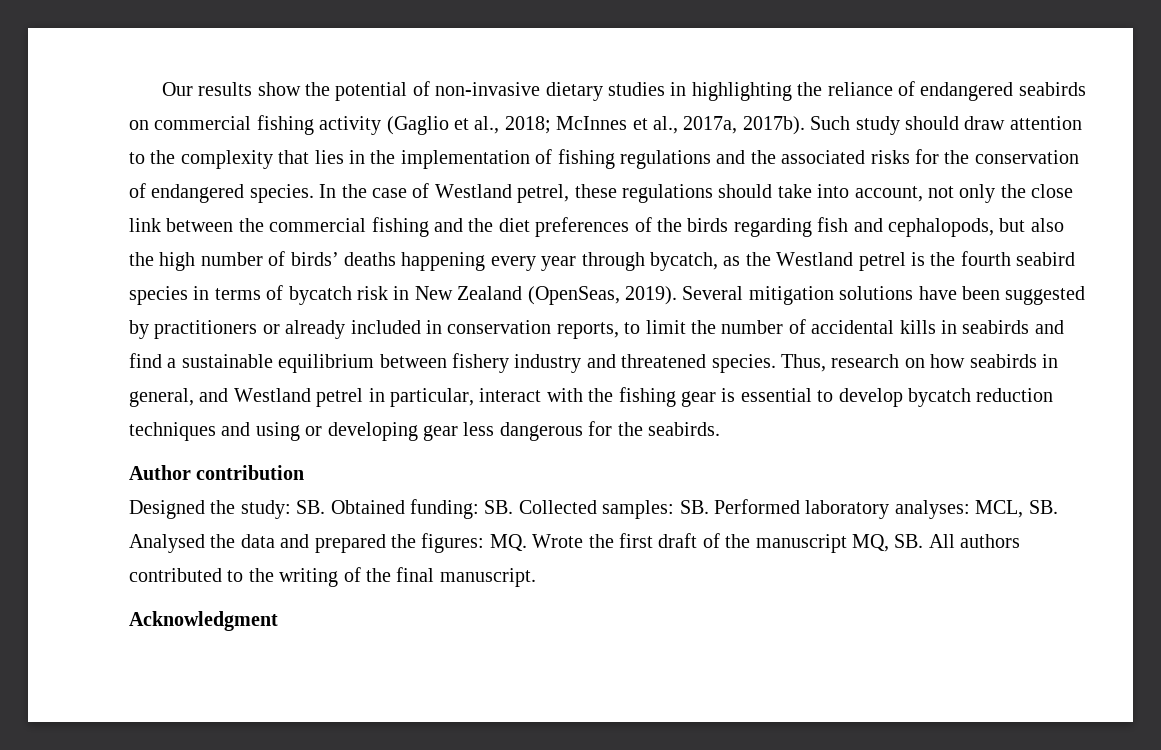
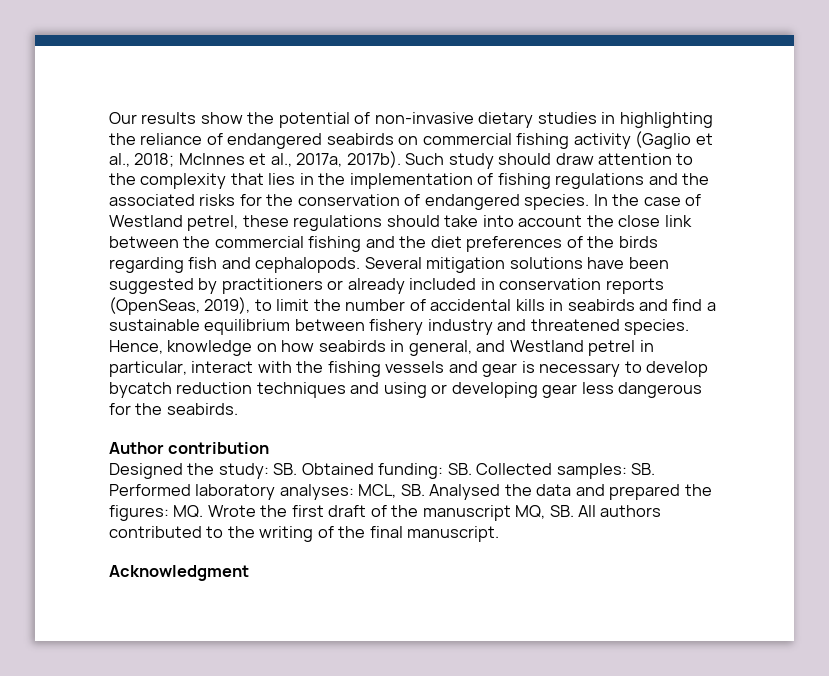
[854,184,996,203] account, not only -> [518,215,583,227] account
[887,218,1064,237] [129,251,1076,271] [129,285,677,305] cephalopods, but also the high number of birds’ deaths happening every year through bycatch, as the Westland petrel is the fourth seabird species in terms of bycatch risk in New Zealand (OpenSeas, 2019). -> [255,257,361,273] cephalopods.
[556,322,619,339] reports, -> [605,278,664,294] [109,297,251,315] reports (OpenSeas, 2019),
[780,354,900,372] Thus, research -> [109,340,253,356] Hence, knowledge
(676, 397) none -> [385,361,478,373] vessels and
[740,388,812,402] essential -> [539,363,621,377] necessary

